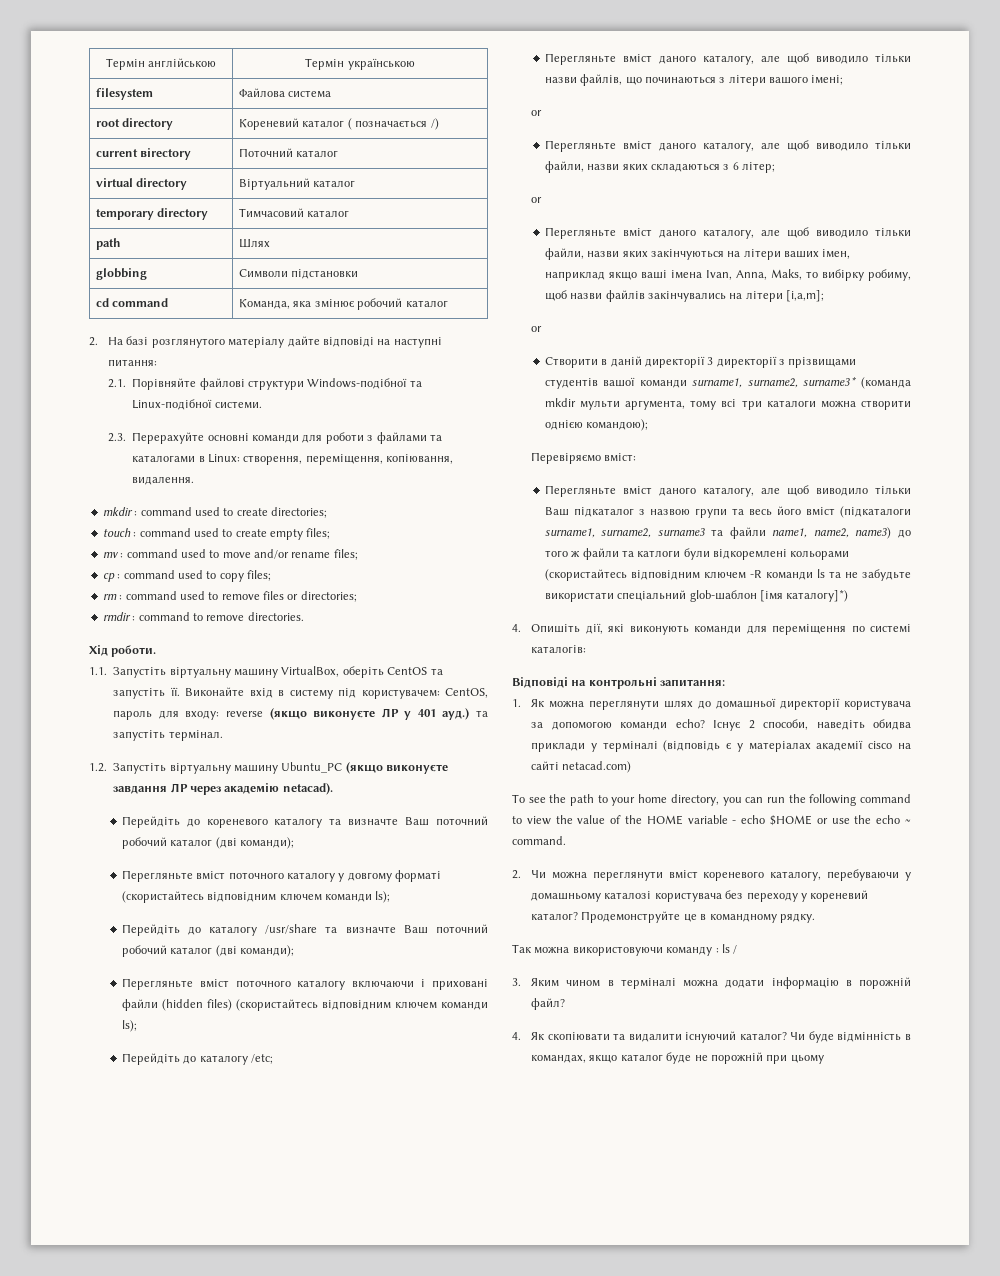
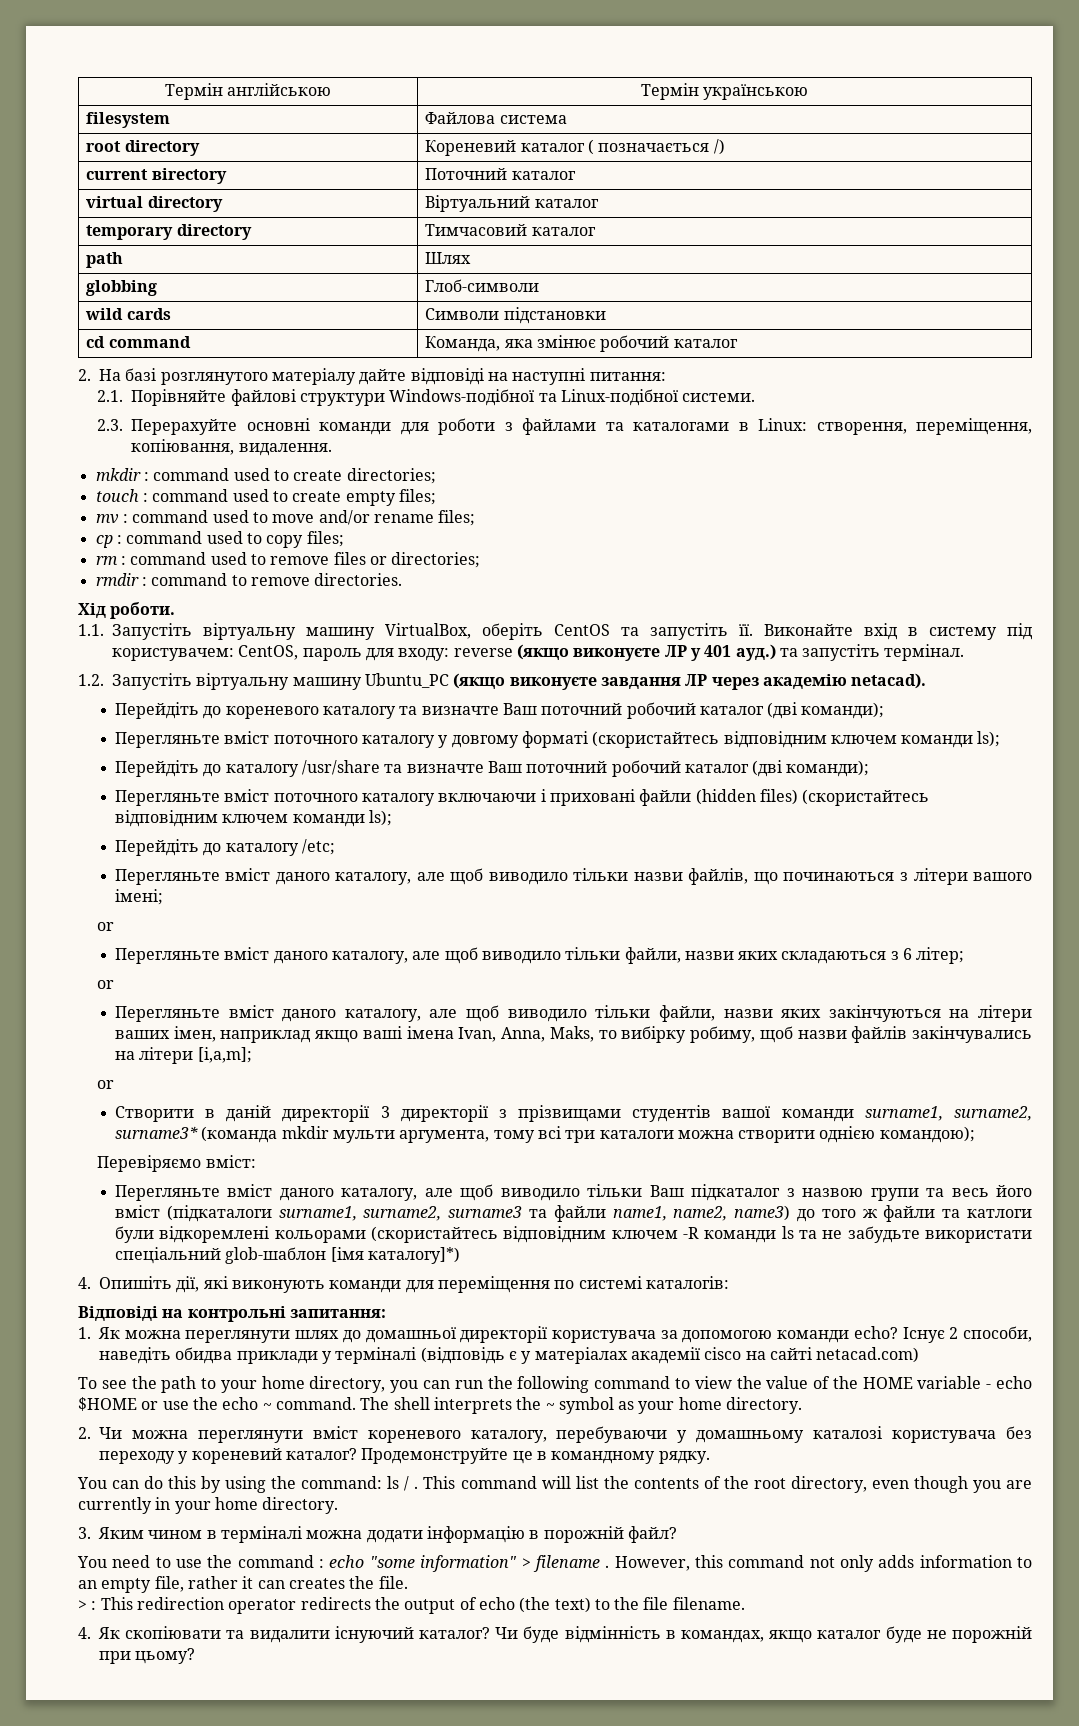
(148, 274) none -> [425,279,540,292] [85,308,171,320] | Глоб-символи // wild cards
(566, 840) none -> [360,1397,803,1414] The shell interprets the ~ symbol as your home directory.
[512,944,738,956] Так можна використовуючи команду : ls / -> [77,1476,1032,1493] [78,1497,339,1514] You can do this by using the command: ls / . This command will list the contents of the root directory, even though you are currently in your home directory.
(566, 1004) none -> [77,1555,1033,1572] [78,1576,408,1593] [78,1597,745,1614] // You need to use the command : echo "some information" > filename . However, this command not only adds information to an empty file, rather it can creates the file. // > : This redirection operator redirects the output of echo (the text) to the file filename.
[790,1055,824,1064] цьому -> [135,1648,196,1664] цьому?

